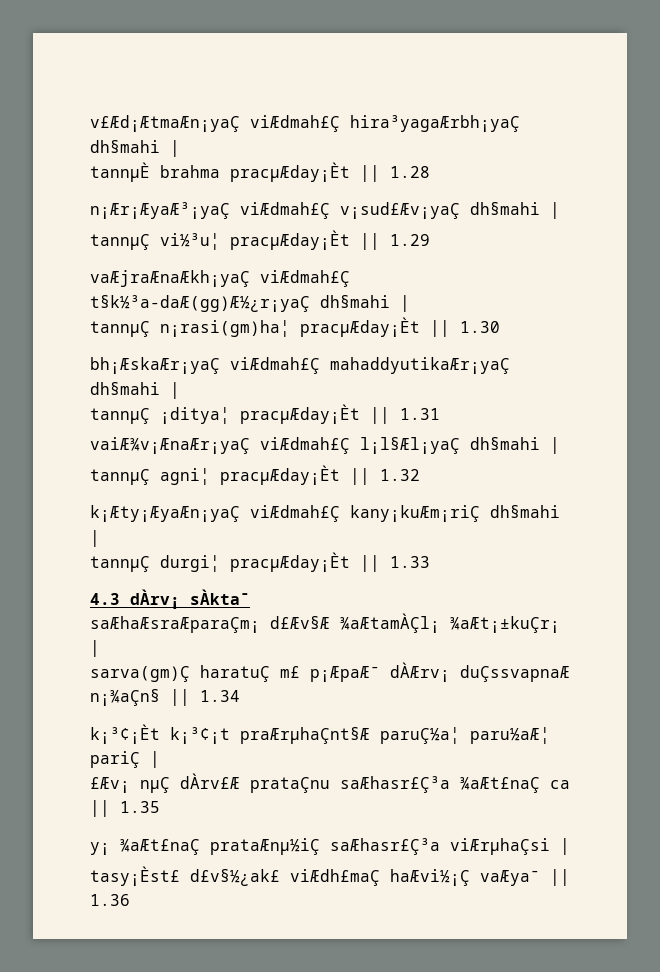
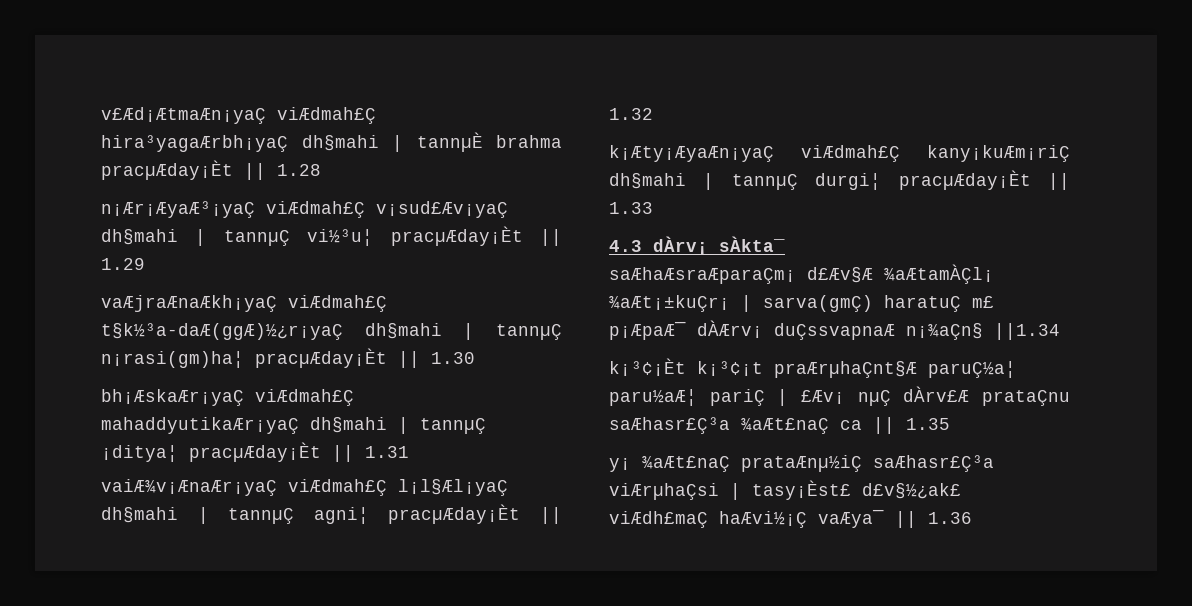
(180, 148) // -> (403, 143) none
(560, 210) // -> (207, 237) none
[90,295,410,312] t§k½³a-daÆ(gg)Æ½¿r¡yaÇ dh§mahi | // -> [101,323,475,340] t§k½³a-daÆ(ggÆ)½¿r¡yaÇ dh§mahi |
(180, 390) // -> (409, 425) none
(560, 445) // -> (209, 515) none
(100, 538) // -> (715, 181) none
[90,666,190,682] // sarva(gm)Ç -> [763,295,873,312] sarva(gmÇ)
[170,689,240,706] || 1.34 -> [994,323,1060,340] ||1.34
(160, 759) // -> (789, 397) none
(570, 846) // -> (741, 491) none

